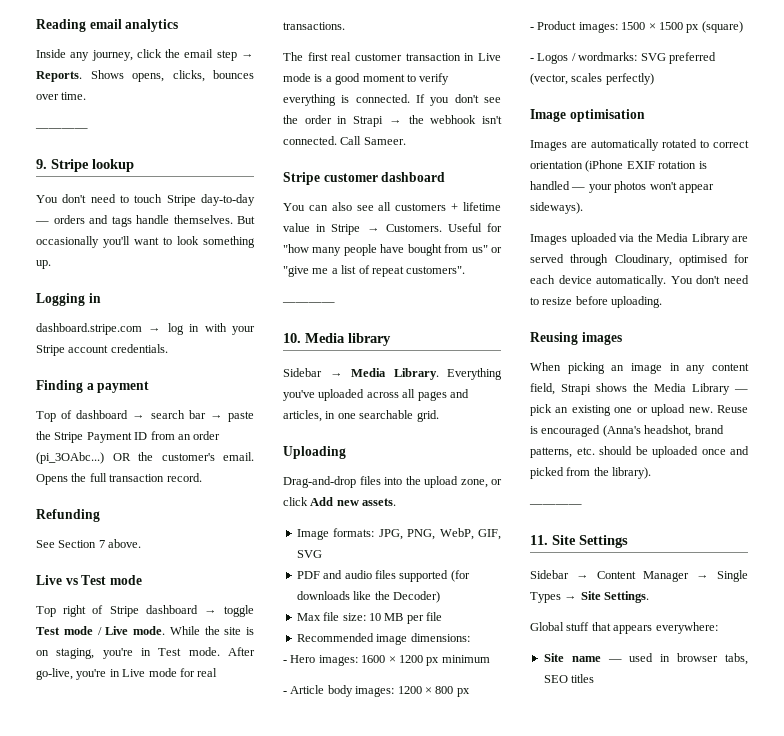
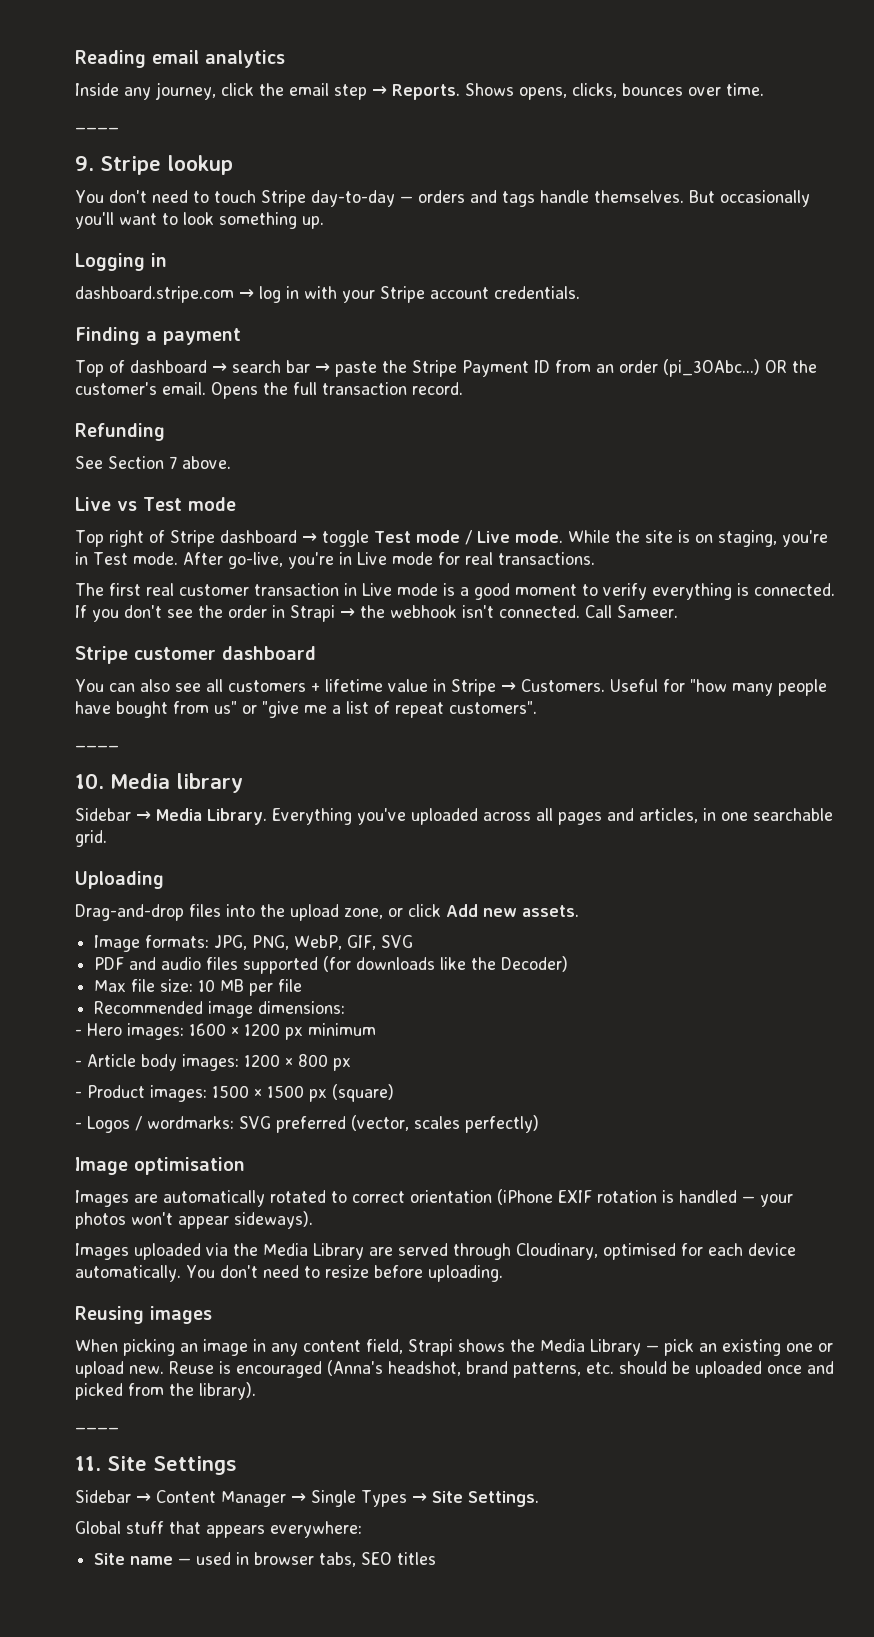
[35,128,88,131] ―――― -> [75,127,119,130] ____
[282,302,335,305] ―――― -> [75,745,119,748] ____
[529,504,582,507] ―――― -> [75,1427,119,1430] ____

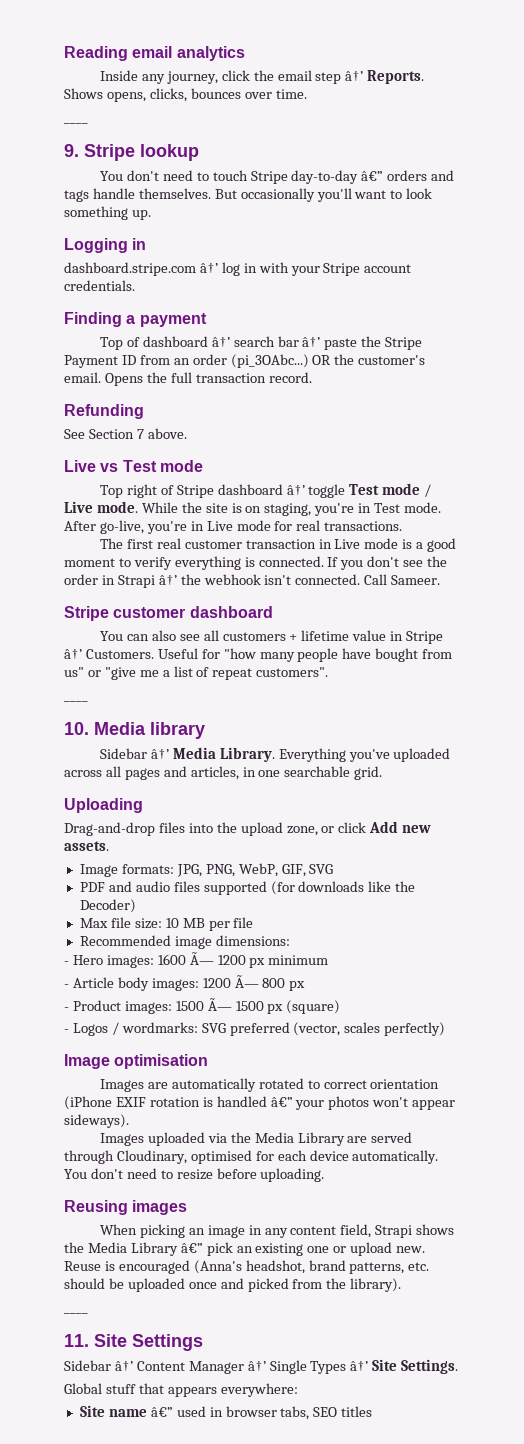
[372,86,387,96] → -> [345,71,364,81] â†’
[399,196,413,203] — -> [361,171,384,181] â€”
[239,289,254,299] → -> [199,263,218,273] â†’
[211,363,227,373] → -> [211,337,230,347] â†’
[314,363,330,373] → -> [302,337,321,347] â†’
[301,533,317,543] → -> [286,485,305,495] â†’
[340,608,355,618] → -> [158,575,177,585] â†’
[500,682,516,692] → -> [64,649,82,659] â†’
[136,811,151,821] → -> [150,749,169,759] â†’
[231,1027,239,1036] × -> [189,952,214,965] Ã—
[285,1058,293,1067] × -> [234,975,259,988] Ã—
[254,1089,262,1098] × -> [207,998,232,1011] Ã—
[742,1196,755,1203] — -> [270,1097,293,1107] â€”
[646,1345,659,1352] — -> [180,1243,203,1253] â€”
[136,1493,151,1503] → -> [114,1361,133,1371] â†’
[291,1493,306,1503] → -> [247,1361,266,1371] â†’
[411,1493,427,1503] → -> [350,1361,369,1371] â†’
[178,1558,192,1565] — -> [150,1407,173,1417] â€”

